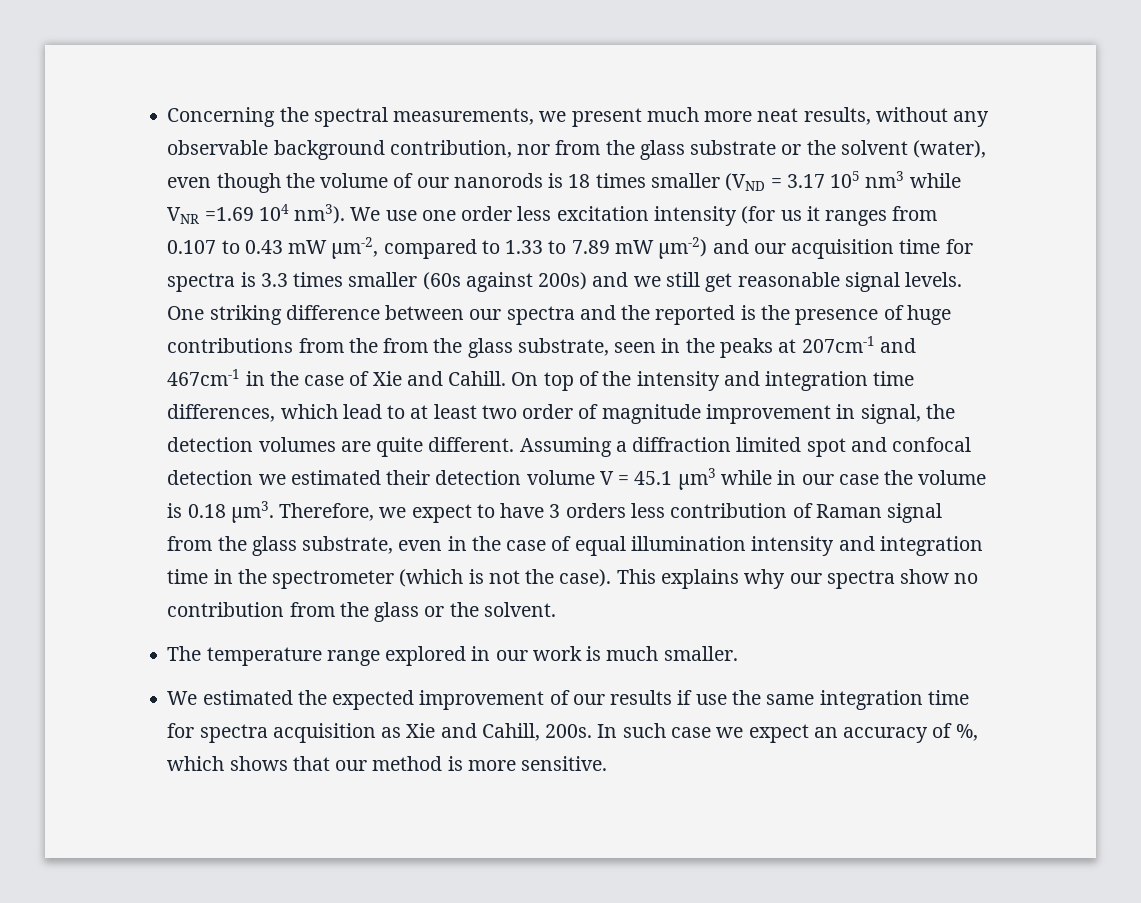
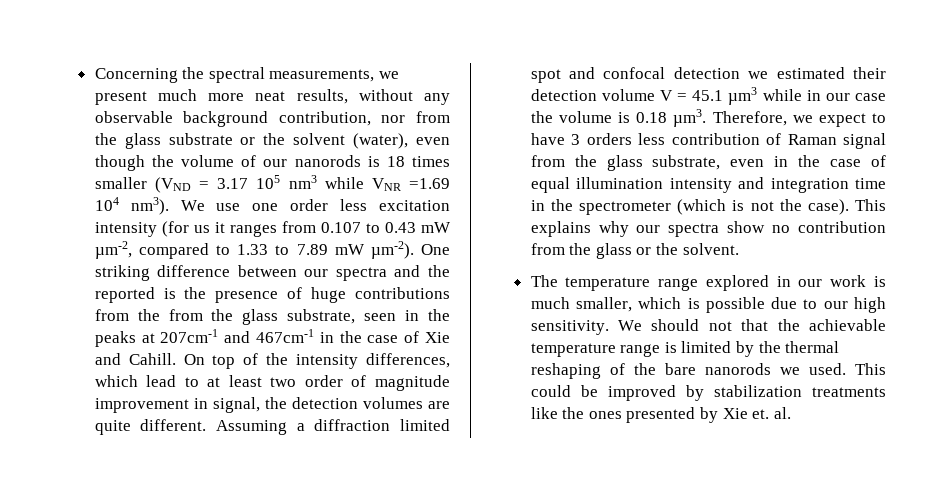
[658,237,973,259] [167,272,963,292] µm-2) and our acquisition time for spectra is 3.3 times smaller (60s against 200s) and we still get reasonable signal levels. -> [370,241,414,259] µm-2).
[723,371,915,391] and integration time -> (359, 361) none
[663,646,738,661] [167,690,969,710] [167,723,978,743] [167,756,608,771] smaller. // We estimated the expected improvement of our results if use the same integration time for spectra acquisition as Xie and Cahill, 200s. In such case we expect an accuracy of %, which shows that our method is more sensitive. -> [575,297,886,313] [530,319,886,335] [530,341,840,357] [530,363,886,379] [530,385,886,401] [530,407,791,423] smaller, which is possible due to our high sensitivity. We should not that the achievable temperature range is limited by the thermal reshaping of the bare nanorods we used. This could be improved by stabilization treatments like the ones presented by Xie et. al.

